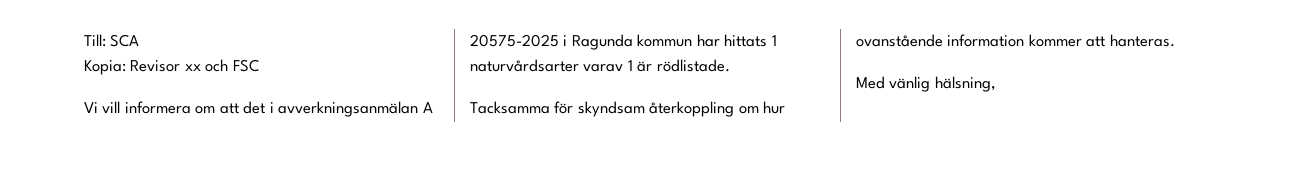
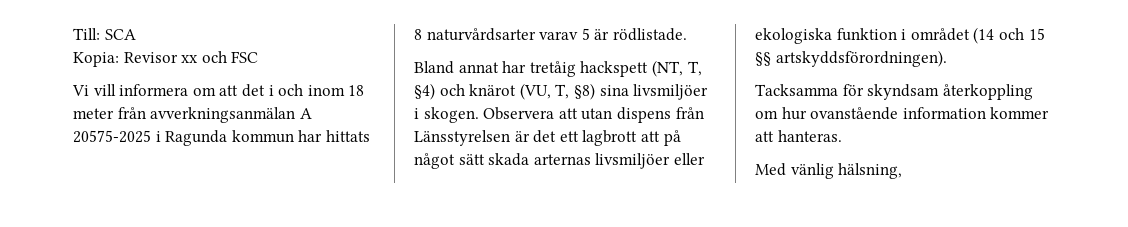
(274, 107) none -> [278,84,365,96] [73,107,146,119] och inom 18 meter från
[771,35,777,46] 1 -> [414,29,422,40] 8
[627,60,633,71] 1 -> [581,28,590,40] 5
(730, 65) none -> [414,60,702,77] [414,83,709,100] [414,107,704,123] [414,130,681,146] [414,153,705,169] [755,27,1045,44] [755,50,947,67] // Bland annat har tretåig hackspett (NT, T, §4) och knärot (VU, T, §8) sina livsmiljöer i skogen. Observera att utan dispens från Länsstyrelsen är det ett lagbrott att på något sätt skada arternas livsmiljöer eller ekologiska funktion i området (14 och 15 §§ artskyddsförordningen).

